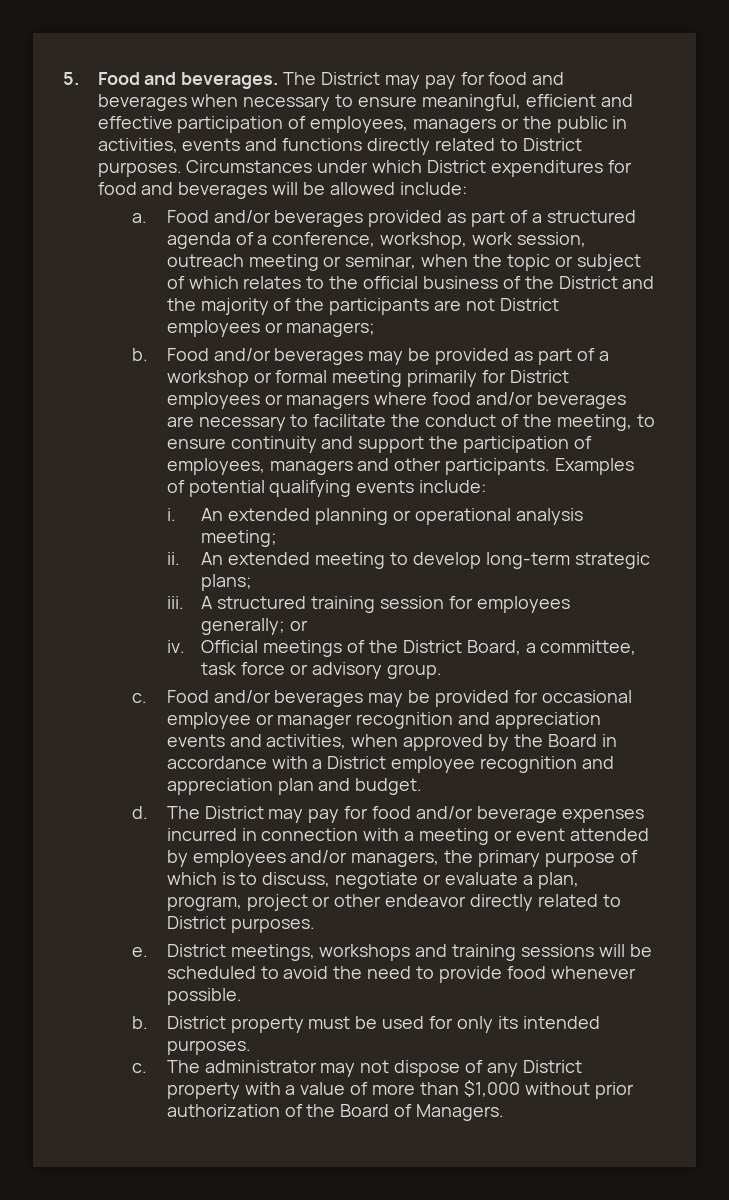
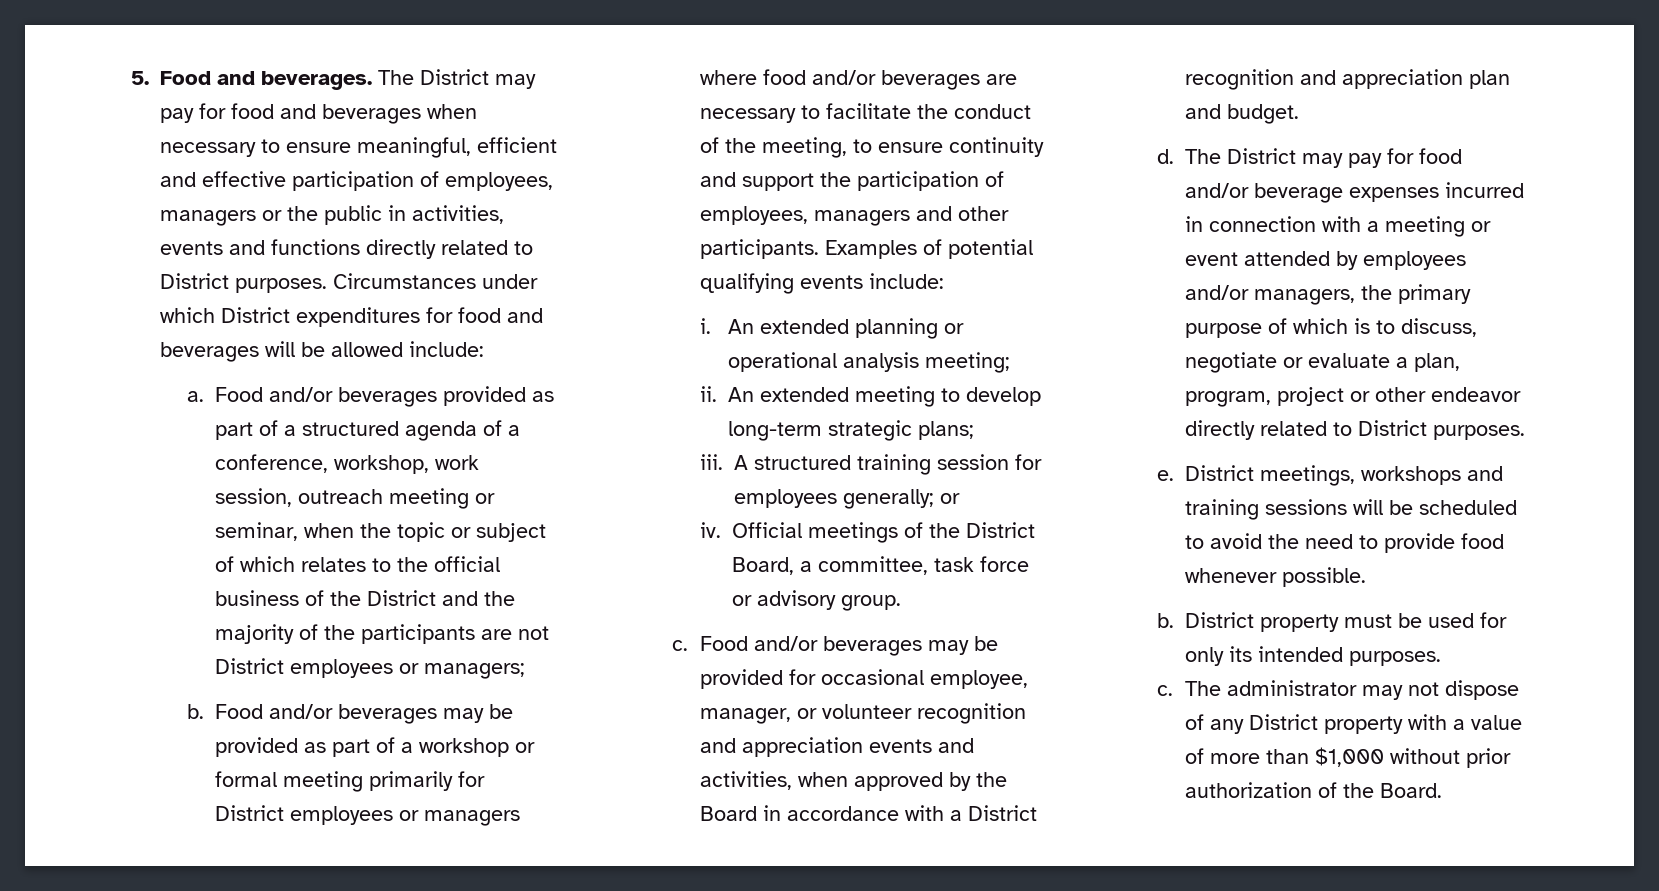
[166,712,353,729] employee or manager -> [929,670,1028,689] [699,704,912,724] employee, manager, or volunteer
[391,756,476,773] employee -> (1037, 813) none
[340,1104,505,1121] Board of Managers. -> [1379,783,1442,798] Board.

